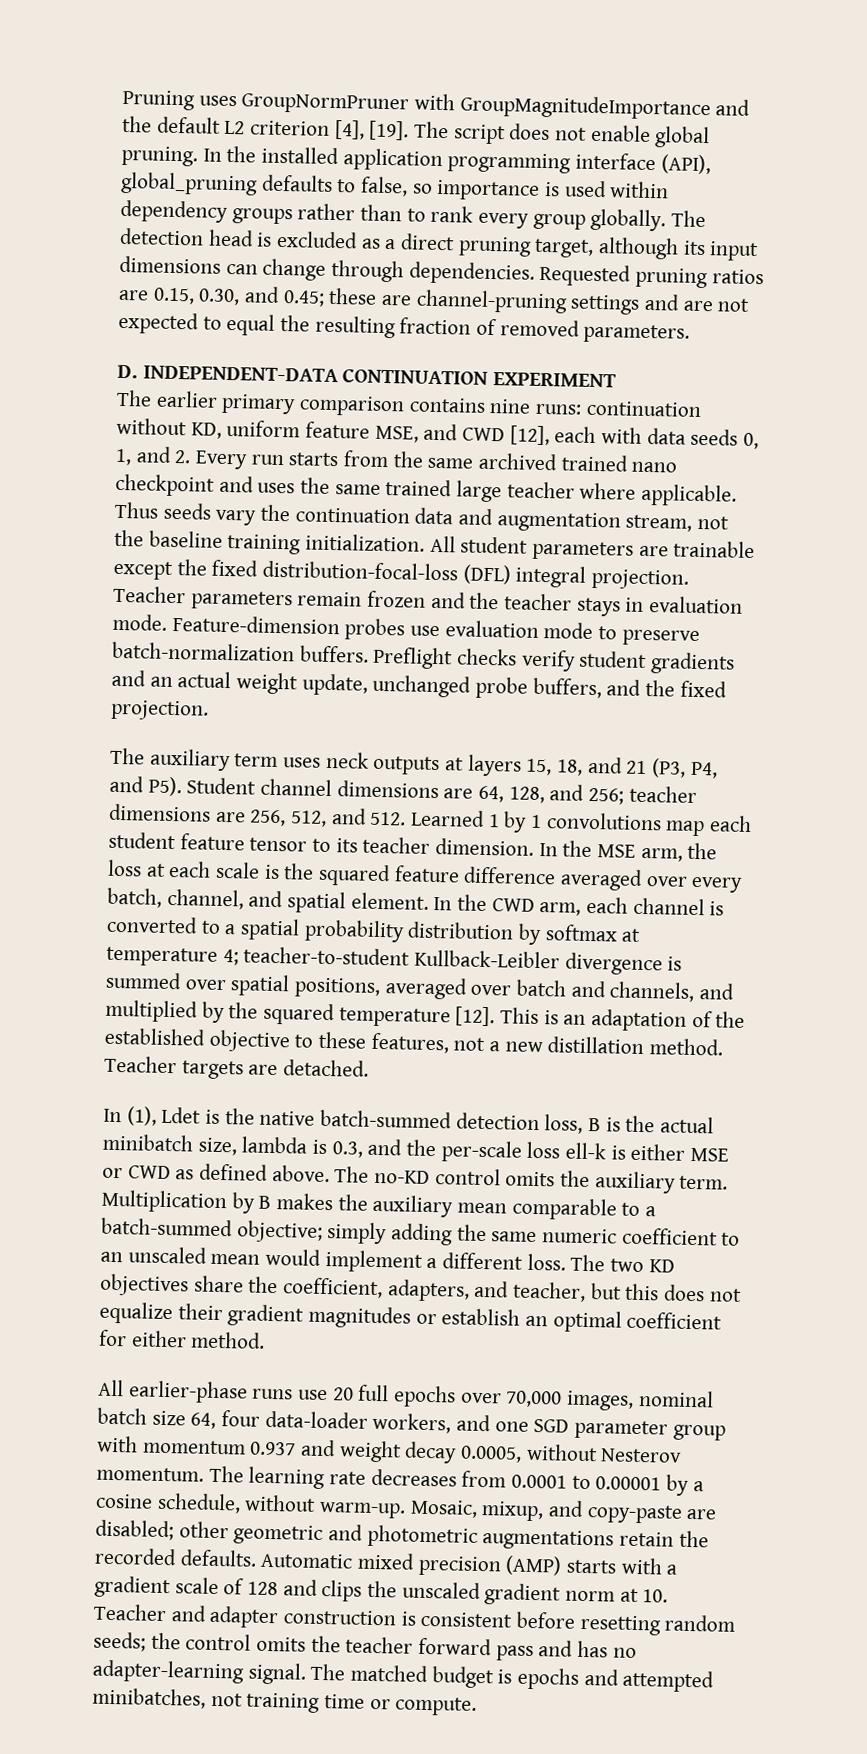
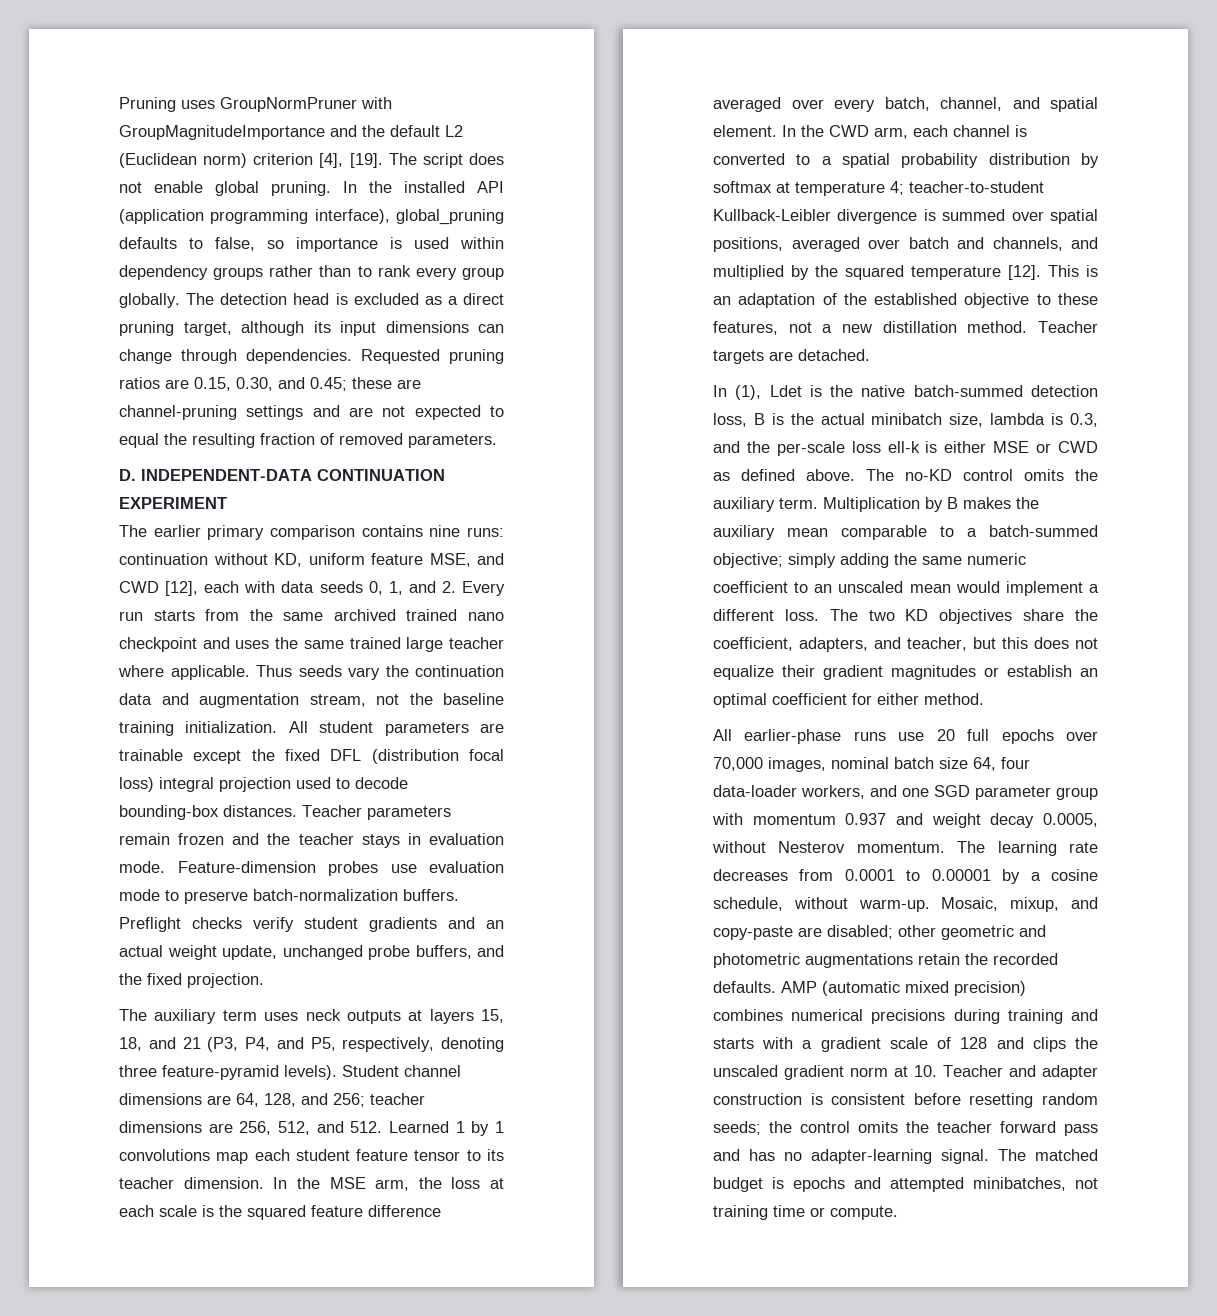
(246, 127) none -> [119,153,248,168] (Euclidean norm)
[342,148,711,175] application programming interface (API), -> [477,181,504,193] [119,209,390,224] API (application programming interface),
[262,560,690,590] distribution-focal-loss (DFL) integral projection. -> [330,749,504,764] [119,777,408,792] [119,805,297,820] DFL (distribution focal loss) integral projection used to decode bounding-box distances.
[147,776,182,797] P5). -> [310,1037,504,1052] [119,1065,337,1080] P5, respectively, denoting three feature-pyramid levels).
[260,1552,563,1577] Automatic mixed precision (AMP) -> [781,981,1026,996] [713,1009,1098,1024] AMP (automatic mixed precision) combines numerical precisions during training and

